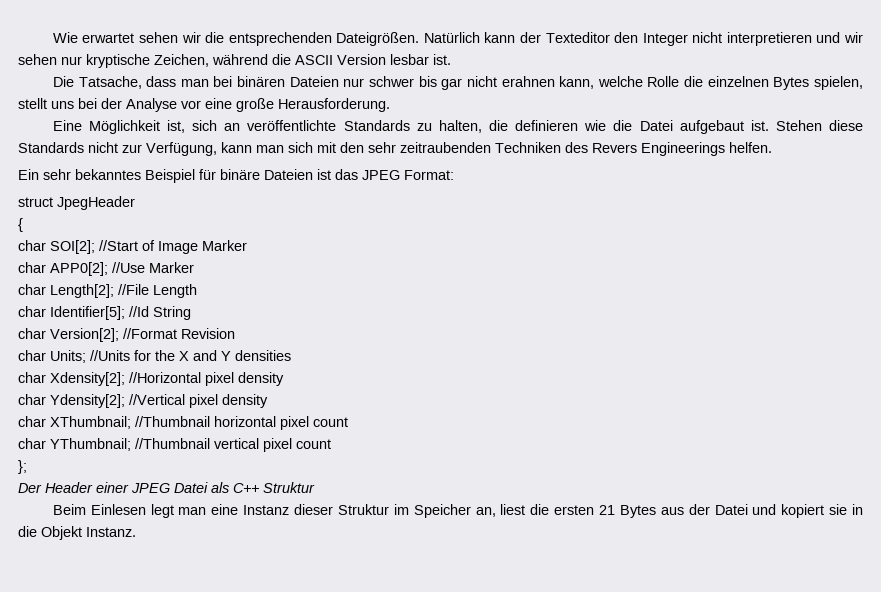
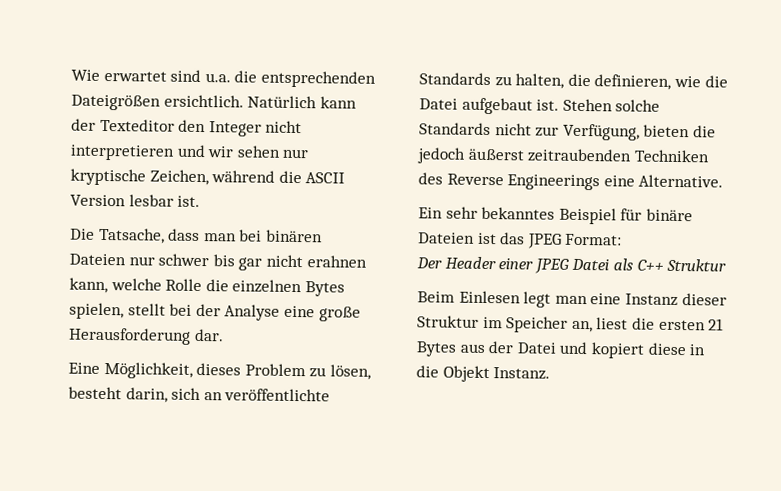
[139,32,420,46] sehen wir die entsprechenden Dateigrößen. -> [170,69,376,88] [71,94,244,111] sind u.a. die entsprechenden Dateigrößen ersichtlich.
[51,101,74,109] uns -> (166, 309) none
[181,100,201,109] vor -> (281, 312) none
[278,98,390,112] Herausforderung. -> [68,327,224,345] Herausforderung dar.
[88,120,186,134] Möglichkeit ist, -> [103,362,371,380] [68,386,168,403] Möglichkeit, dieses Problem zu lösen, besteht darin,
[515,120,579,131] definieren -> [594,74,672,90] definieren,
[829,120,864,131] diese -> [615,99,661,112] solche
[221,142,772,156] kann man sich mit den sehr zeitraubenden Techniken des Revers Engineerings helfen. -> [643,124,716,138] [417,147,710,164] [418,172,724,191] bieten die jedoch äußerst zeitraubenden Techniken des Reverse Engineerings eine Alternative.
[18,196,135,210] [18,218,23,232] [18,240,247,254] [18,262,194,276] [18,284,197,298] [18,306,191,320] [18,328,235,342] [18,350,291,363] [18,372,284,386] [18,394,268,408] [18,416,348,430] [18,438,331,452] [18,460,27,474] // struct JpegHeader // { // char SOI[2]; //Start of Image Marker // char APP0[2]; //Use Marker // char Length[2]; //File Length // char Identifier[5]; //Id String // char Version[2]; //Format Revision // char Units; //Units for the X and Y densities // char Xdensity[2]; //Horizontal pixel density // char Ydensity[2]; //Vertical pixel density // char XThumbnail; //Thumbnail horizontal pixel count // char YThumbnail; //Thumbnail vertical pixel count // }; -> (623, 239) none
[829,504,848,515] sie -> [647,342,686,356] diese

